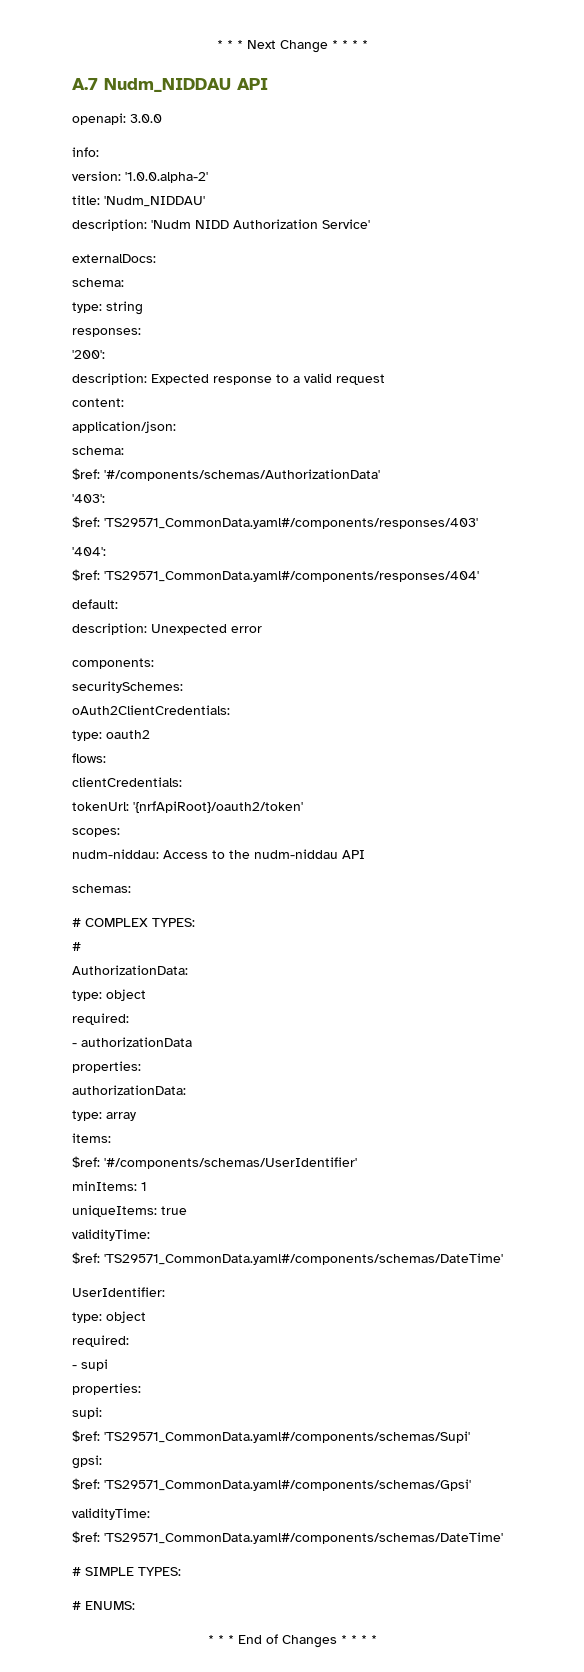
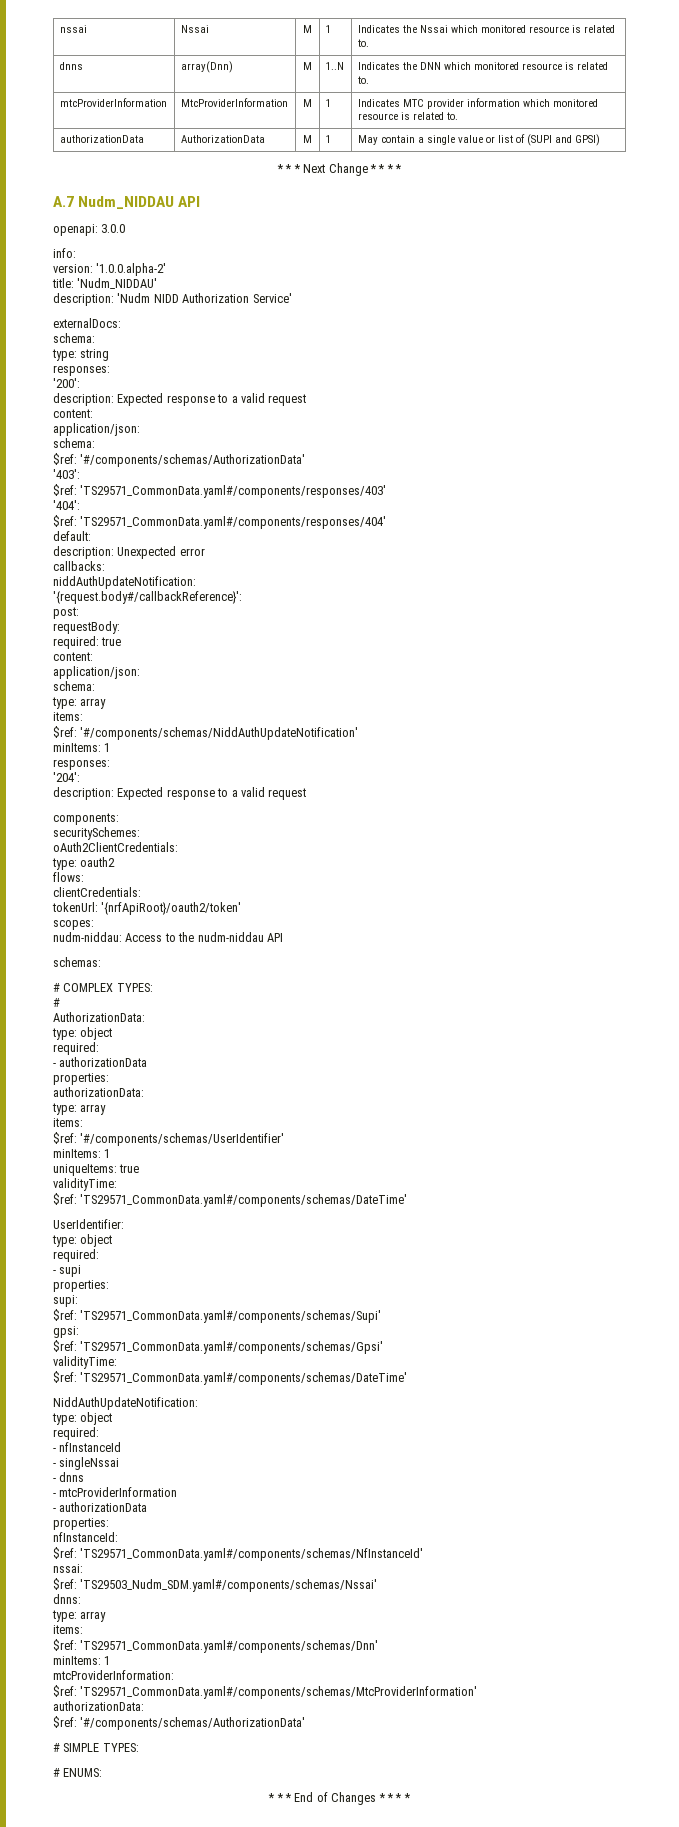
(216, 44) none -> [59,25,87,33] [180,25,209,33] [303,25,312,33] [325,25,331,33] [357,25,615,33] [357,39,369,47] [59,62,83,70] [180,61,233,73] [303,62,312,70] [325,62,344,70] [357,62,608,70] [357,76,369,84] [59,98,167,107] [180,98,288,107] [303,99,312,107] [325,99,331,107] [357,98,598,109] [357,112,458,120] [59,135,144,143] [180,135,265,143] [303,135,312,143] [325,135,331,143] [357,134,600,146] nssai | Nssai | M | 1 | Indicates the Nssai which monitored resource is related to. // dnns | array(Dnn) | M | 1..N | Indicates the DNN which monitored resource is related to. // mtcProviderInformation | MtcProviderInformation | M | 1 | Indicates MTC provider information which monitored resource is related to. // authorizationData | AuthorizationData | M | 1 | May contain a single value or list of (SUPI and GPSI) //
(262, 629) none -> [53,561,105,571] [53,576,196,589] [53,591,242,604] [53,607,79,619] [53,621,120,634] [53,636,122,649] [53,652,93,661] [53,666,140,679] [53,681,95,691] [52,697,107,709] [53,712,83,721] [53,726,359,740] [53,743,111,752] [53,759,110,770] [53,772,80,782] [53,787,307,800] // callbacks: // niddAuthUpdateNotification: // '{request.body#/callbackReference}': // post: // requestBody: // required: true // content: // application/json: // schema: // type: array // items: // $ref: '#/components/schemas/NiddAuthUpdateNotification' // minItems: 1 // responses: // '204': // description: Expected response to a valid request
(503, 1538) none -> [53,1397,198,1410] [52,1412,113,1425] [53,1427,99,1440] [53,1442,122,1452] [53,1457,120,1470] [53,1472,85,1482] [53,1487,178,1497] [53,1502,148,1512] [53,1518,109,1530] [53,1532,118,1542] [53,1547,424,1561] [53,1564,83,1573] [53,1578,378,1592] [53,1594,81,1604] [52,1610,107,1622] [53,1625,83,1634] [53,1639,379,1653] [53,1656,111,1665] [53,1670,174,1680] [53,1685,478,1699] [53,1701,144,1711] [53,1716,306,1730] // NiddAuthUpdateNotification: // type: object // required: // - nfInstanceId // - singleNssai // - dnns // - mtcProviderInformation // - authorizationData // properties: // nfInstanceId: // $ref: 'TS29571_CommonData.yaml#/components/schemas/NfInstanceId' // nssai: // $ref: 'TS29503_Nudm_SDM.yaml#/components/schemas/Nssai' // dnns: // type: array // items: // $ref: 'TS29571_CommonData.yaml#/components/schemas/Dnn' // minItems: 1 // mtcProviderInformation: // $ref: 'TS29571_CommonData.yaml#/components/schemas/MtcProviderInformation' // authorizationData: // $ref: '#/components/schemas/AuthorizationData'

